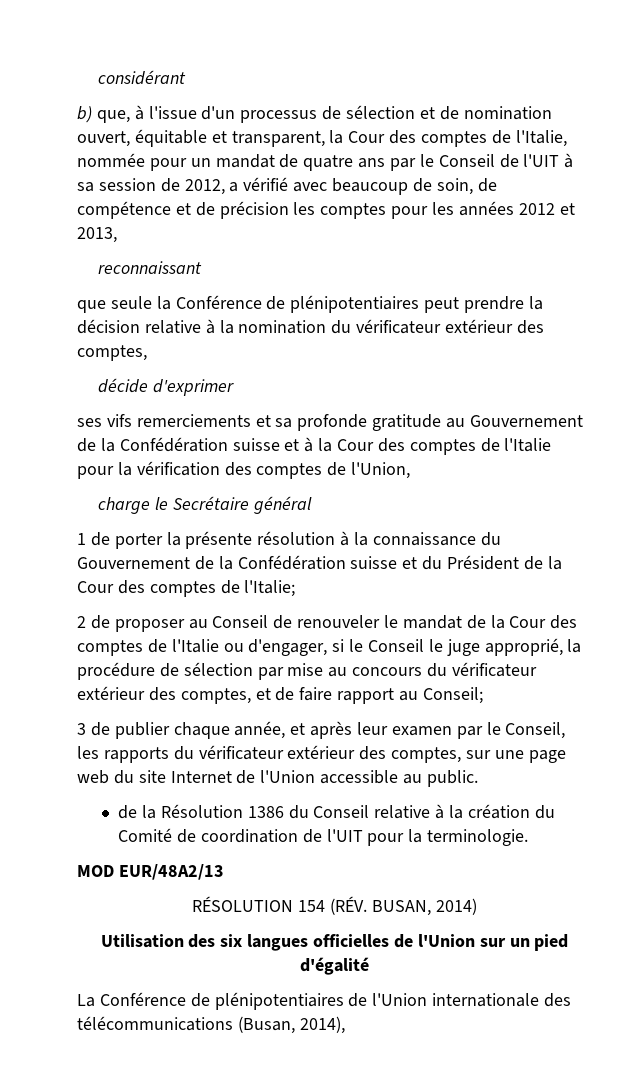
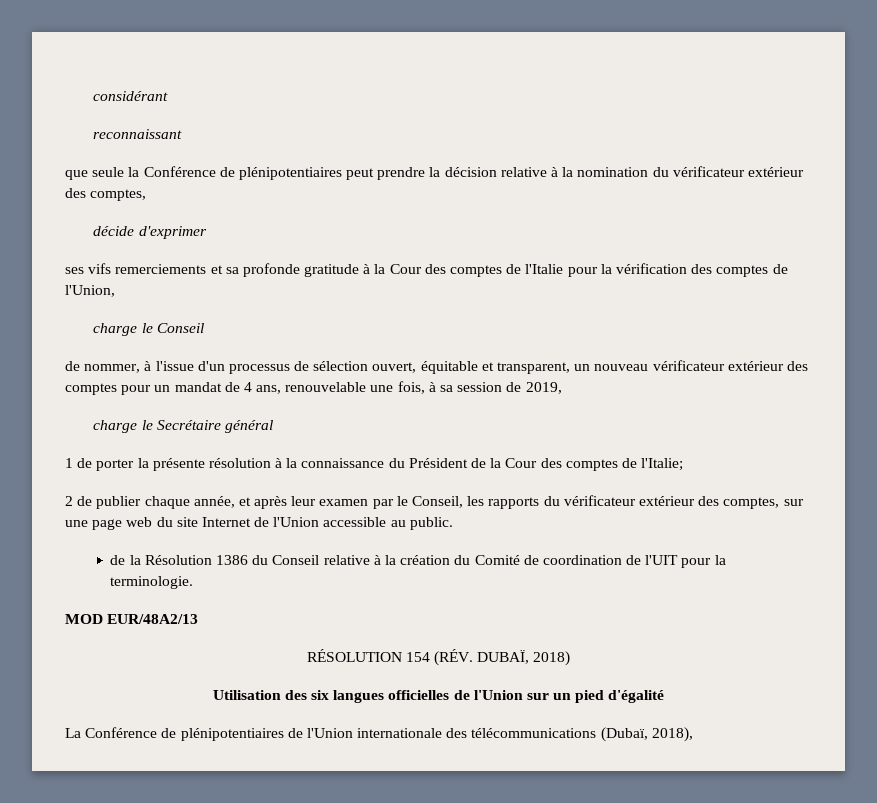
[77,105,552,123] [77,129,567,147] [77,153,574,171] [77,177,497,195] [77,201,575,219] [77,227,117,243] // b) que, à l'issue d'un processus de sélection et de nomination ouvert, équitable et transparent, la Cour des comptes de l'Italie, nommée pour un mandat de quatre ans par le Conseil de l'UIT à sa session de 2012, a vérifié avec beaucoup de soin, de compétence et de précision les comptes pour les années 2012 et 2013, -> (169, 96) none
[446,415,583,428] [77,437,300,452] au Gouvernement de la Confédération suisse et -> (360, 270) none
(411, 470) none -> [93,323,204,336] [65,360,808,374] [65,381,562,395] // charge le Conseil // de nommer, à l'issue d'un processus de sélection ouvert, équitable et transparent, un nouveau vérificateur extérieur des comptes pour un mandat de 4 ans, renouvelable une fois, à sa session de 2019,
[77,555,443,570] Gouvernement de la Confédération suisse et du -> (405, 463) none
[114,615,578,632] [77,638,582,656] [77,662,537,680] [77,686,483,704] [77,722,110,736] proposer au Conseil de renouveler le mandat de la Cour des comptes de l'Italie ou d'engager, si le Conseil le juge approprié, la procédure de sélection par mise au concours du vérificateur extérieur des comptes, et de faire rapport au Conseil; // 3 de -> (93, 501) none
[371,898,477,916] BUSAN, 2014) -> [477,650,571,666] DUBAÏ, 2018)
[237,1016,345,1034] (Busan, 2014), -> [600,727,693,742] (Dubaï, 2018),

